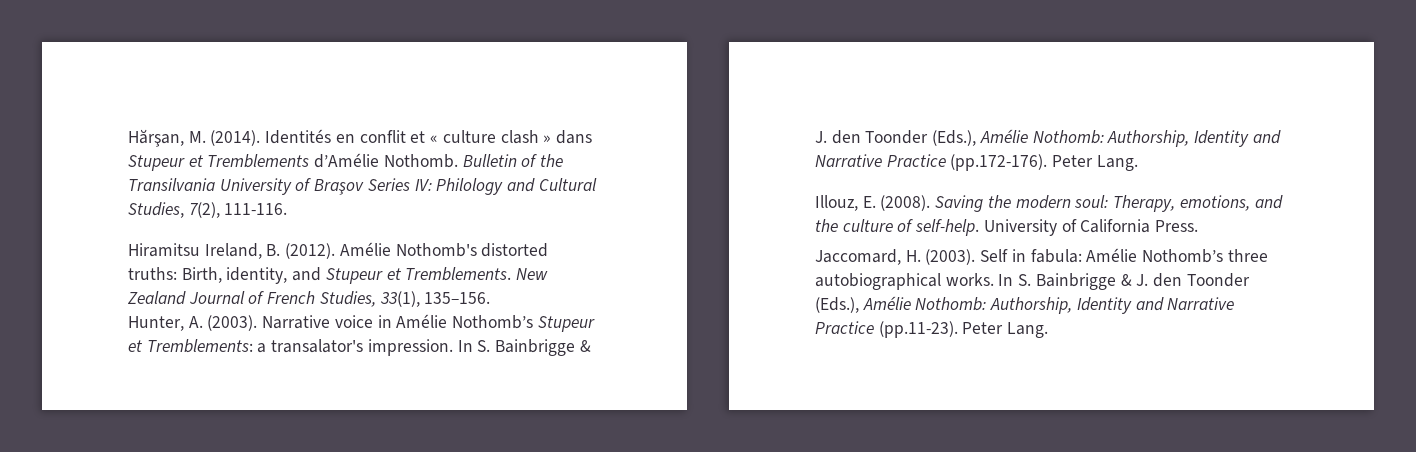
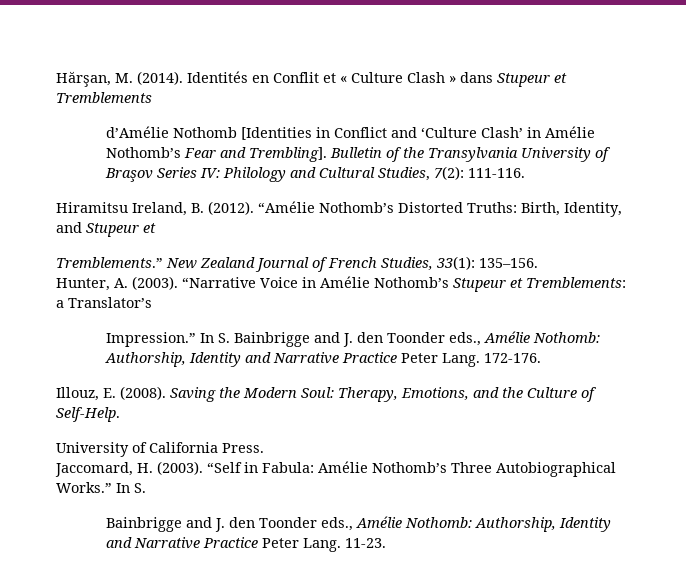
[359,130,406,143] conflit -> [273,72,319,83] Conflit
[442,130,539,144] culture clash -> [351,72,445,83] Culture Clash
[314,153,458,168] d’Amélie Nothomb. -> [106,126,596,140] [106,147,328,162] // d’Amélie Nothomb [Identities in Conflict and ‘Culture Clash’ in Amélie Nothomb’s Fear and Trembling].
[128,178,215,191] Transilvania -> [428,147,519,162] Transylvania
[188,202,220,218] 7(2), -> [434,166,465,180] 7(2):
[339,242,549,257] [128,267,288,284] Amélie Nothomb's distorted truths: Birth, identity, -> [258,201,622,217] “Amélie Nothomb’s Distorted Truths: Birth, Identity,
[405,267,512,281] Tremblements. -> [56,257,163,268] // Tremblements.”
[379,291,420,307] 33(1), -> [436,256,475,270] 33(1):
[262,315,373,329] Narrative voice -> [182,277,298,288] “Narrative Voice
[271,339,591,356] [815,129,1281,147] [815,154,1138,171] transalator's impression. In S. Bainbrigge & J. den Toonder (Eds.), Amélie Nothomb: Authorship, Identity and Narrative Practice (pp.172-176). Peter Lang. -> [68,297,152,308] [106,331,601,347] [105,352,542,367] Translator’s // Impression.” In S. Bainbrigge and J. den Toonder eds., Amélie Nothomb: Authorship, Identity and Narrative Practice Peter Lang. 172-176.
[1015,195,1283,212] [815,219,980,236] modern soul: Therapy, emotions, and the culture of self-help. -> [243,387,597,402] [56,407,120,422] Modern Soul: Therapy, Emotions, and the Culture of Self-Help. //
[980,248,1268,263] [815,273,1250,290] [815,296,1235,314] [815,321,1049,338] Self in fabula: Amélie Nothomb’s three autobiographical works. In S. Bainbrigge & J. den Toonder (Eds.), Amélie Nothomb: Authorship, Identity and Narrative Practice (pp.11-23). Peter Lang. -> [207,461,616,477] [56,482,146,493] [106,516,612,532] [106,537,387,552] “Self in Fabula: Amélie Nothomb’s Three Autobiographical Works.” In S. // Bainbrigge and J. den Toonder eds., Amélie Nothomb: Authorship, Identity and Narrative Practice Peter Lang. 11-23.

